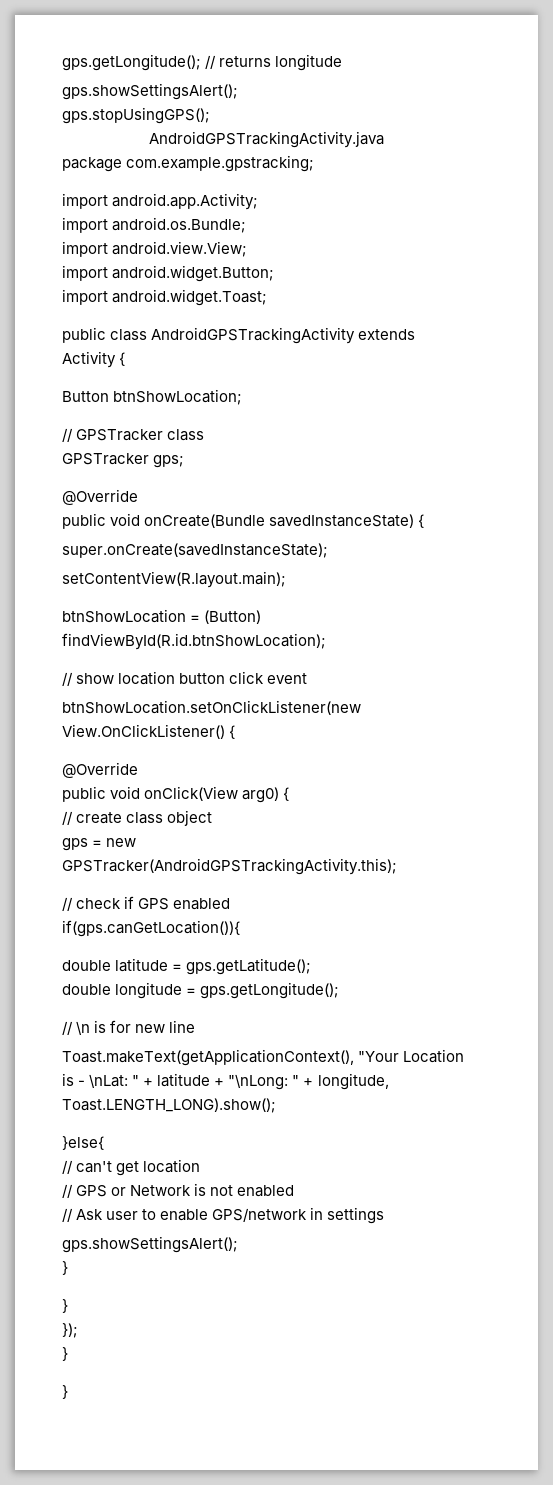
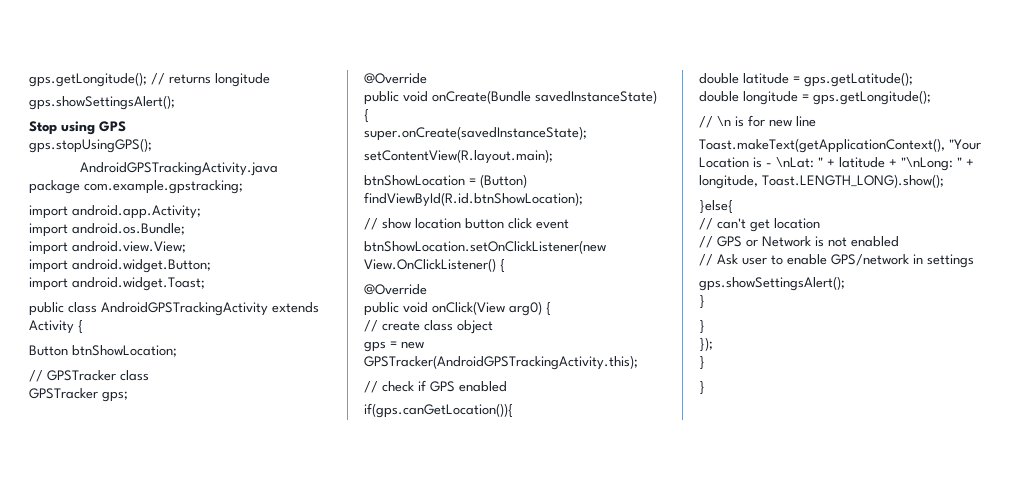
(238, 91) none -> [29,121,126,135] // Stop using GPS

